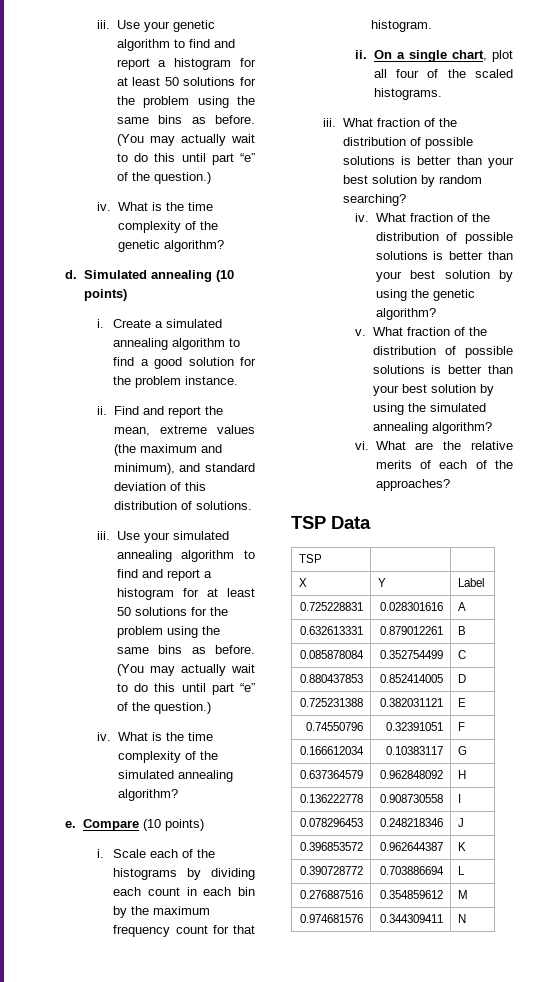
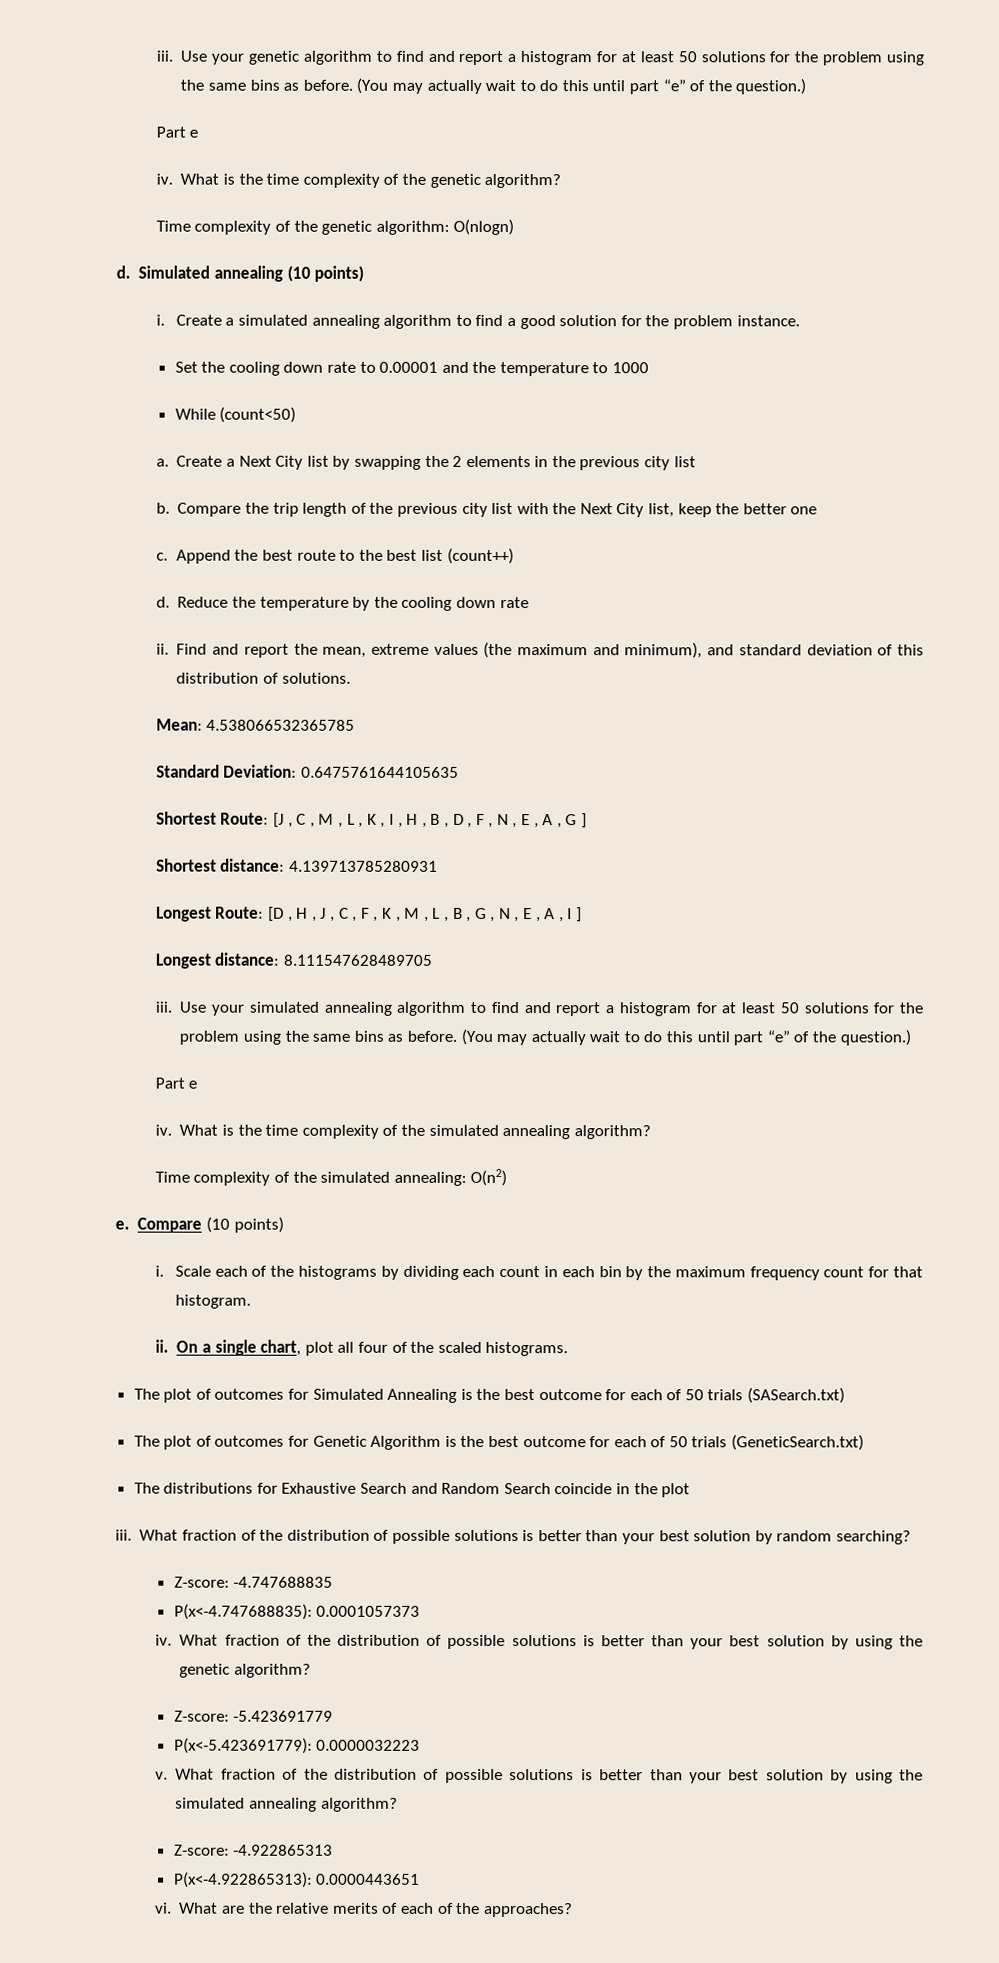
(211, 178) none -> [155,126,199,138] // Part e
(224, 246) none -> [155,218,515,236] // Time complexity of the genetic algorithm: O(nlogn)
(239, 380) none -> [174,361,650,377] [174,406,297,423] [155,455,696,471] [155,502,818,518] [155,547,514,565] [155,596,529,611] // Set the cooling down rate to 0.00001 and the temperature to 1000 // While (count<50) // a. Create a Next City list by swapping the 2 elements in the previous city list // b. Compare the trip length of the previous city list with the Next City list, keep the better one // c. Append the best route to the best list (count++) // d. Reduce the temperature by the cooling down rate
(252, 505) none -> [155,718,356,731] [155,764,460,778] [155,811,587,829] [155,858,439,872] [155,906,582,923] [155,952,434,969] // Mean: 4.538066532365785 // Standard Deviation: 0.6475761644105635 // Shortest Route: [J , C , M , L , K , I , H , B , D , F , N , E , A , G ] // Shortest distance: 4.139713785280931 // Longest Route: [D , H , J , C , F , K , M , L , B , G , N , E , A , I ] // Longest distance: 8.111547628489705
(211, 708) none -> [154,1077,198,1089] // Part e
(178, 795) none -> [154,1168,508,1187] // Time complexity of the simulated annealing: O(n2)
(442, 94) none -> [133,1387,846,1404] [133,1434,865,1451] [133,1482,691,1498] // The plot of outcomes for Simulated Annealing is the best outcome for each of 50 trials (SASearch.txt) // The plot of outcomes for Genetic Algorithm is the best outcome for each of 50 trials (GeneticSearch.txt) // The distributions for Exhaustive Search and Random Search coincide in the plot
(406, 200) none -> [173,1576,334,1588] [173,1603,421,1620] // Z-score: -4.747688835 // P(x<-4.747688835): 0.0001057373
(436, 314) none -> [173,1710,334,1722] [173,1737,421,1754] // Z-score: -5.423691779 // P(x<-5.423691779): 0.0000032223
(492, 428) none -> [173,1844,334,1856] [173,1871,421,1888] // Z-score: -4.922865313 // P(x<-4.922865313): 0.0000443651
[291,516,371,529] [298,554,322,563] [298,578,307,587] [377,578,386,587] [457,578,485,587] [300,602,364,611] [380,602,444,611] [457,602,466,611] [300,626,364,635] [380,626,444,635] [457,626,466,635] [300,650,365,659] [380,650,444,659] [457,650,466,659] [300,674,364,683] [380,674,444,683] [457,674,466,683] [300,698,364,707] [380,698,444,707] [457,698,466,707] [306,722,364,731] [386,722,444,731] [457,722,465,731] [300,746,365,755] [386,746,444,755] [457,746,467,755] [300,770,364,779] [380,770,444,779] [457,770,466,779] [300,794,364,803] [380,794,444,803] [457,794,461,803] [300,818,364,827] [380,818,444,827] [457,818,464,827] [300,842,364,851] [380,842,444,851] [457,842,466,851] [300,866,364,875] [380,866,445,875] [457,866,465,875] [300,890,364,899] [380,890,444,899] [457,890,468,899] [300,914,364,923] [380,914,444,923] [457,914,466,923] // TSP Data // TSP | | // X | Y | Label // 0.725228831 | 0.028301616 | A // 0.632613331 | 0.879012261 | B // 0.085878084 | 0.352754499 | C // 0.880437853 | 0.852414005 | D // 0.725231388 | 0.382031121 | E // 0.74550796 | 0.32391051 | F // 0.166612034 | 0.10383117 | G // 0.637364579 | 0.962848092 | H // 0.136222778 | 0.908730558 | I // 0.078296453 | 0.248218346 | J // 0.396853572 | 0.962644387 | K // 0.390728772 | 0.703886694 | L // 0.276887516 | 0.354859612 | M // 0.974681576 | 0.344309411 | N -> (573, 1910) none

